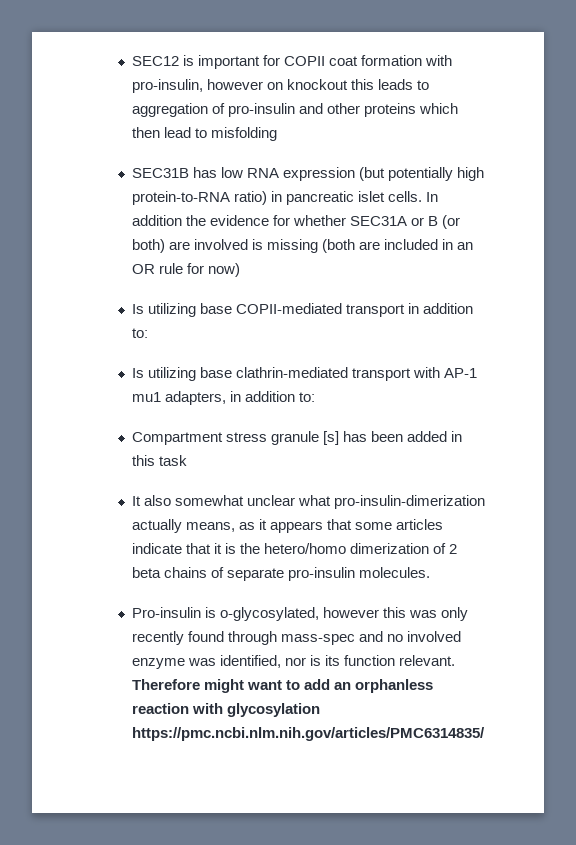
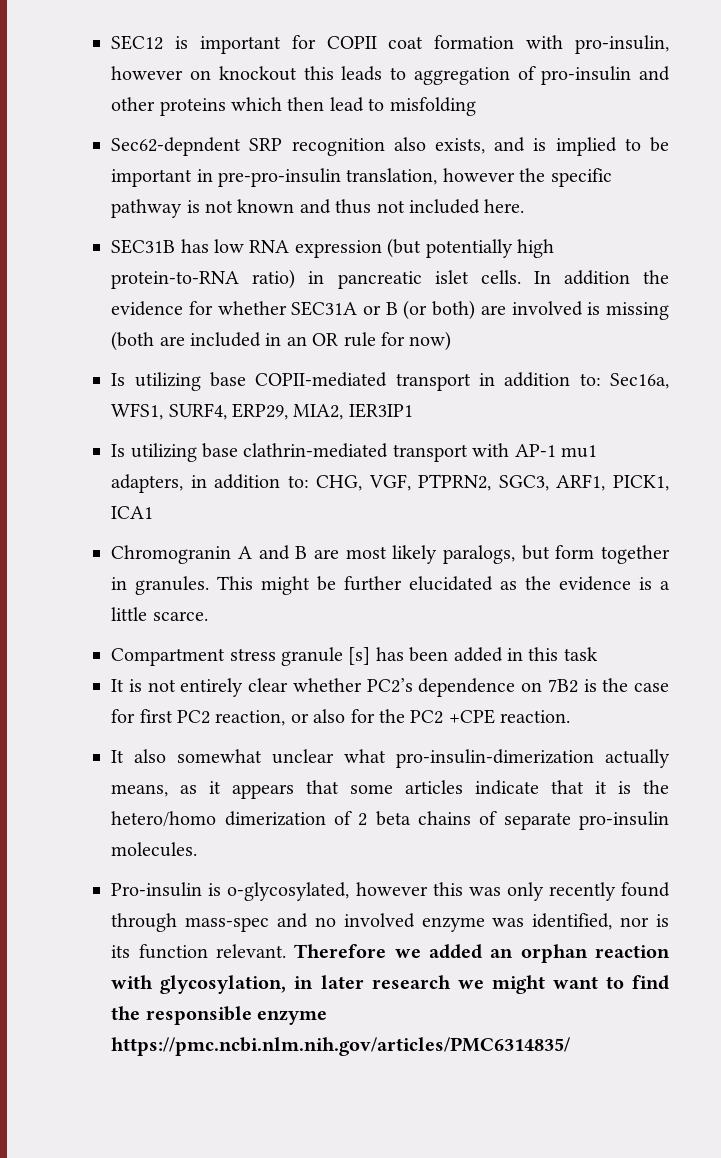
(278, 134) none -> [111,137,669,156] [111,168,612,187] [111,199,525,218] // Sec62-depndent SRP recognition also exists, and is implied to be important in pre-pro-insulin translation, however the specific pathway is not known and thus not included here.
(149, 333) none -> [610,373,669,389] [111,403,413,420] Sec16a, WFS1, SURF4, ERP29, MIA2, IER3IP1
(316, 397) none -> [316,474,669,491] [111,506,154,519] [111,545,670,564] [111,576,670,595] [111,607,208,621] CHG, VGF, PTPRN2, SGC3, ARF1, PICK1, ICA1 // Chromogranin A and B are most likely paralogs, but form together in granules. This might be further elucidated as the evidence is a little scarce.
(188, 460) none -> [111,678,670,697] [111,709,571,726] // It is not entirely clear whether PC2’s dependence on 7B2 is the case for first PC2 reaction, or also for the PC2 +CPE reaction.
[204,679,434,693] [132,703,321,717] might want to add an orphanless reaction with glycosylation -> [394,944,670,963] [111,975,669,994] [111,1006,328,1025] we added an orphan reaction with glycosylation, in later research we might want to find the responsible enzyme

